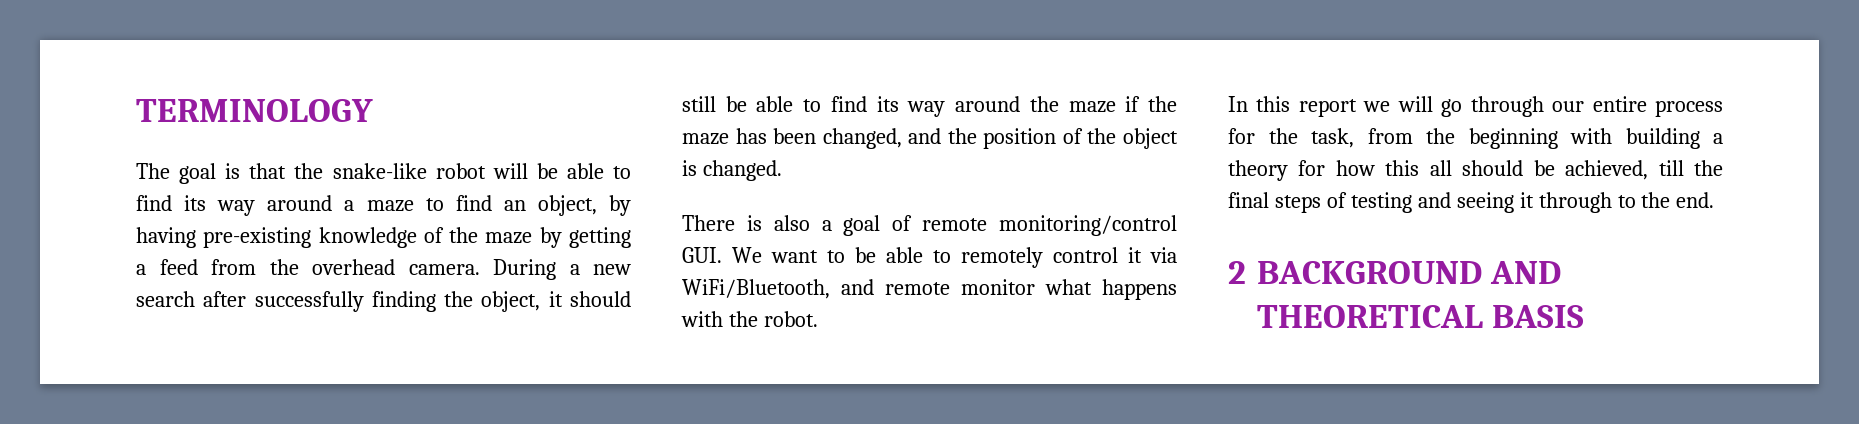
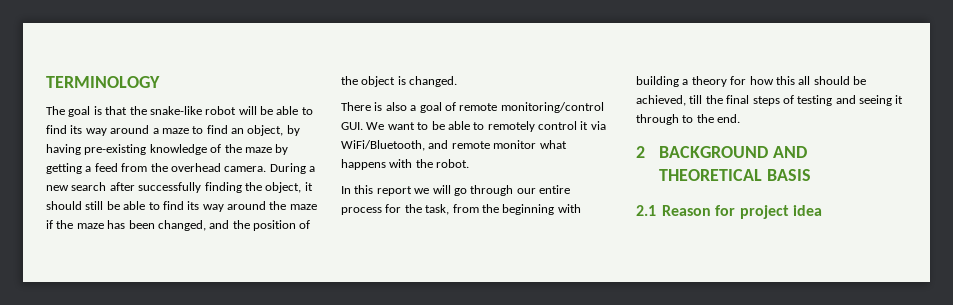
(1585, 316) none -> [636,205,822,219] // 2.1 Reason for project idea

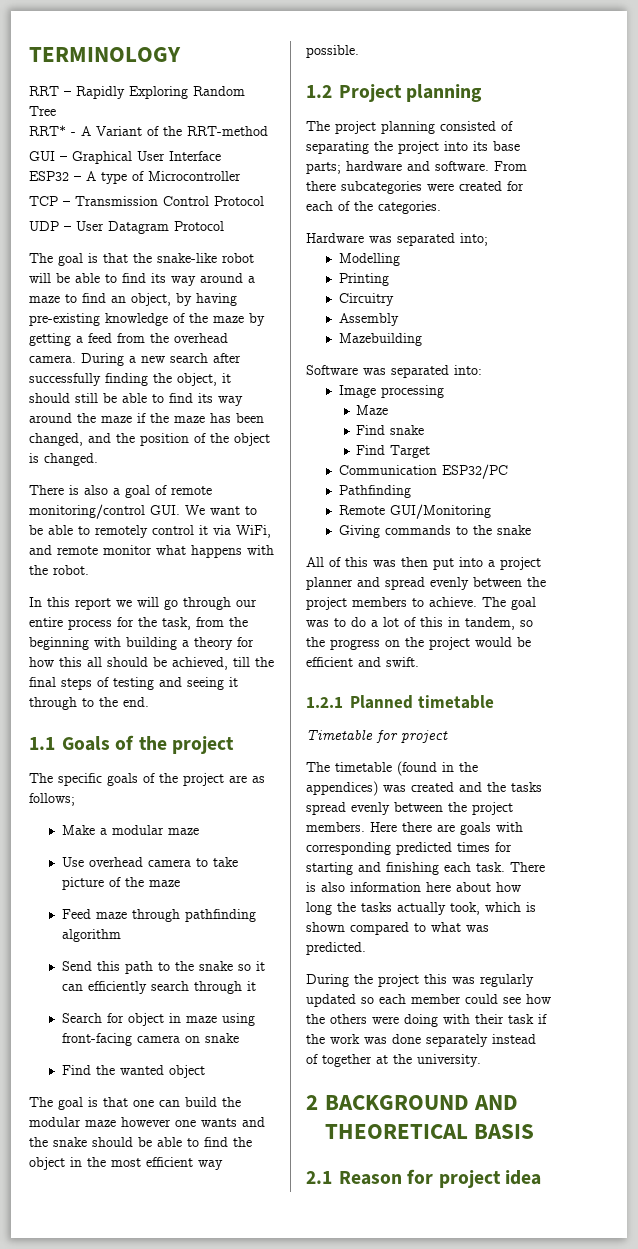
(160, 82) none -> [29,86,245,99] [29,106,56,116] [29,125,268,136] [29,151,221,164] [29,171,241,184] [29,196,264,206] [29,221,224,234] // RRT – Rapidly Exploring Random Tree // RRT* - A Variant of the RRT-method // GUI – Graphical User Interface // ESP32 – A type of Microcontroller // TCP – Transmission Control Protocol // UDP – User Datagram Protocol
[341,140,425,151] WiFi/Bluetooth, -> [236,525,271,538] WiFi,
(741, 118) none -> [29,735,234,754] [29,773,265,786] [29,793,75,806] [61,825,199,835] [61,857,238,867] [61,877,180,890] [61,909,256,922] [61,929,121,942] [61,961,265,974] [61,981,256,994] [61,1013,255,1026] [61,1033,239,1046] [61,1065,205,1078] [29,1097,241,1110] [29,1117,265,1127] [29,1137,252,1147] [29,1157,223,1170] [306,45,359,58] [306,84,483,102] [306,121,513,134] [306,141,520,154] [306,161,527,174] [306,181,524,194] [306,201,441,214] [306,233,488,246] [338,253,400,266] [338,273,389,286] [338,293,394,306] [338,313,399,326] [338,333,422,346] [306,365,482,378] [338,385,444,398] [356,405,389,415] [356,425,425,435] [356,445,431,458] [338,464,508,479] [338,485,411,498] [338,504,491,519] [338,525,531,538] [306,557,541,570] [306,577,546,590] [306,597,536,610] [306,617,533,630] [306,637,531,650] [306,657,419,667] [306,695,494,709] [306,730,448,743] [306,761,478,776] [306,781,542,796] [306,802,513,815] [306,822,523,835] [306,842,512,855] [306,862,545,875] [306,882,521,892] [306,902,536,915] [306,922,489,935] [306,942,366,955] [306,974,534,987] [306,994,551,1007] [306,1014,547,1027] [306,1034,536,1047] [306,1054,481,1067] // 1.1 Goals of the project // The specific goals of the project are as follows; // Make a modular maze // Use overhead camera to take picture of the maze // Feed maze through pathfinding algorithm // Send this path to the snake so it can efficiently search through it // Search for object in maze using front-facing camera on snake // Find the wanted object // The goal is that one can build the modular maze however one wants and the snake should be able to find the object in the most efficient way possible. // 1.2 Project planning // The project planning consisted of separating the project into its base parts; hardware and software. From there subcategories were created for each of the categories. // Hardware was separated into; // Modelling // Printing // Circuitry // Assembly // Mazebuilding // Software was separated into: // Image processing // Maze // Find snake // Find Target // Communication ESP32/PC // Pathfinding // Remote GUI/Monitoring // Giving commands to the snake // All of this was then put into a project planner and spread evenly between the project members to achieve. The goal was to do a lot of this in tandem, so the progress on the project would be efficient and swift. // 1.2.1 Planned timetable // Timetable for project // The timetable (found in the appendices) was created and the tasks spread evenly between the project members. Here there are goals with corresponding predicted times for starting and finishing each task. There is also information here about how long the tasks actually took, which is shown compared to what was predicted. // During the project this was regularly updated so each member could see how the others were doing with their task if the work was done separately instead of together at the university.

